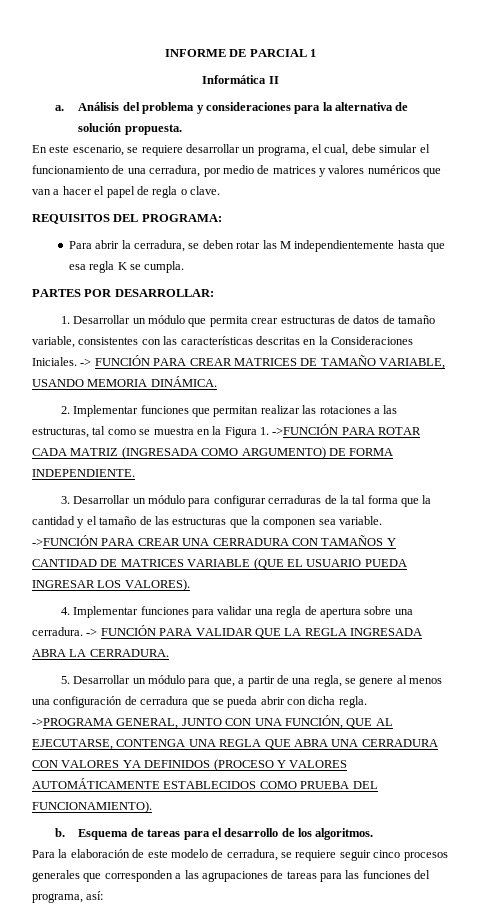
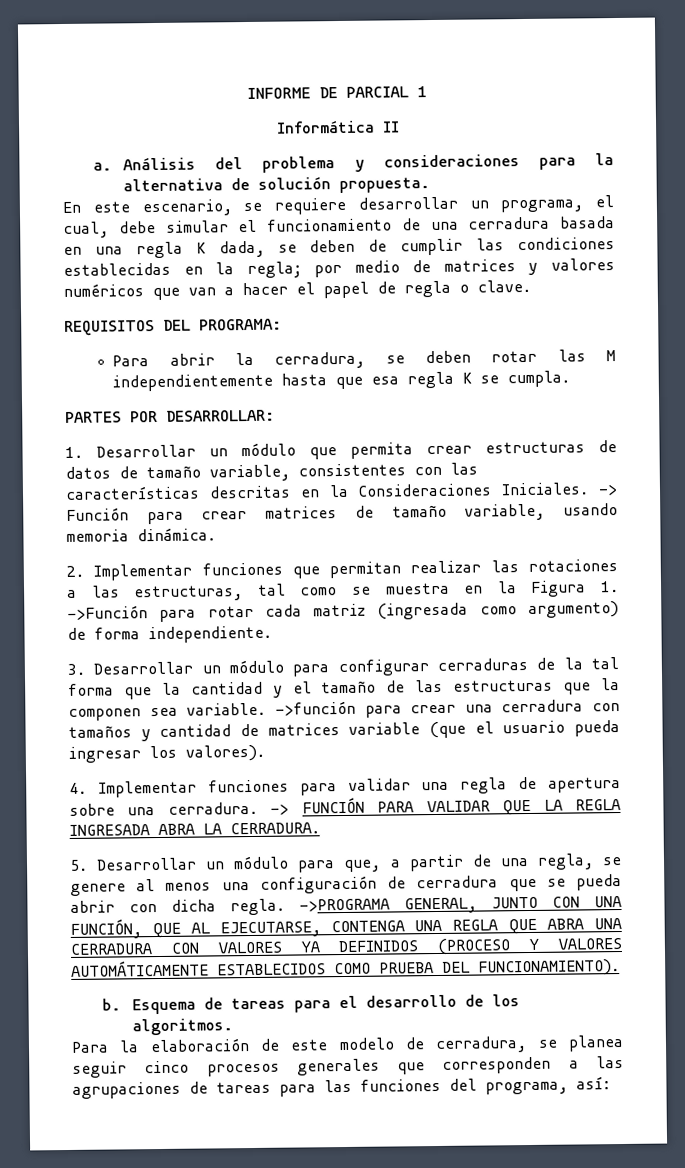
[149,165,201,177] cerradura, -> [468,216,615,230] [63,237,615,259] [63,261,302,279] cerradura basada en una regla K dada, se deben de cumplir las condiciones establecidas en la regla;
[94,355,445,369] [32,376,217,387] FUNCIÓN PARA CREAR MATRICES DE TAMAÑO VARIABLE, USANDO MEMORIA DINÁMICA. -> [66,503,618,525] [66,527,216,542] Función para crear matrices de tamaño variable, usando memoria dinámica.
[272,424,422,435] [32,447,394,459] [32,469,135,477] ->FUNCIÓN PARA ROTAR CADA MATRIZ (INGRESADA COMO ARGUMENTO) DE FORMA INDEPENDIENTE. -> [67,601,619,622] [67,625,272,644] ->Función para rotar cada matriz (ingresada como argumento) de forma independiente.
[32,535,396,546] [32,558,407,570] [32,579,190,591] ->FUNCIÓN PARA CREAR UNA CERRADURA CON TAMAÑOS Y CANTIDAD DE MATRICES VARIABLE (QUE EL USUARIO PUEDA INGRESAR LOS VALORES). -> [274,699,620,718] [68,720,620,742] [68,744,265,763] ->función para crear una cerradura con tamaños y cantidad de matrices variable (que el usuario pueda ingresar los valores).
[295,850,337,861] requiere -> [568,1034,624,1052] planea

